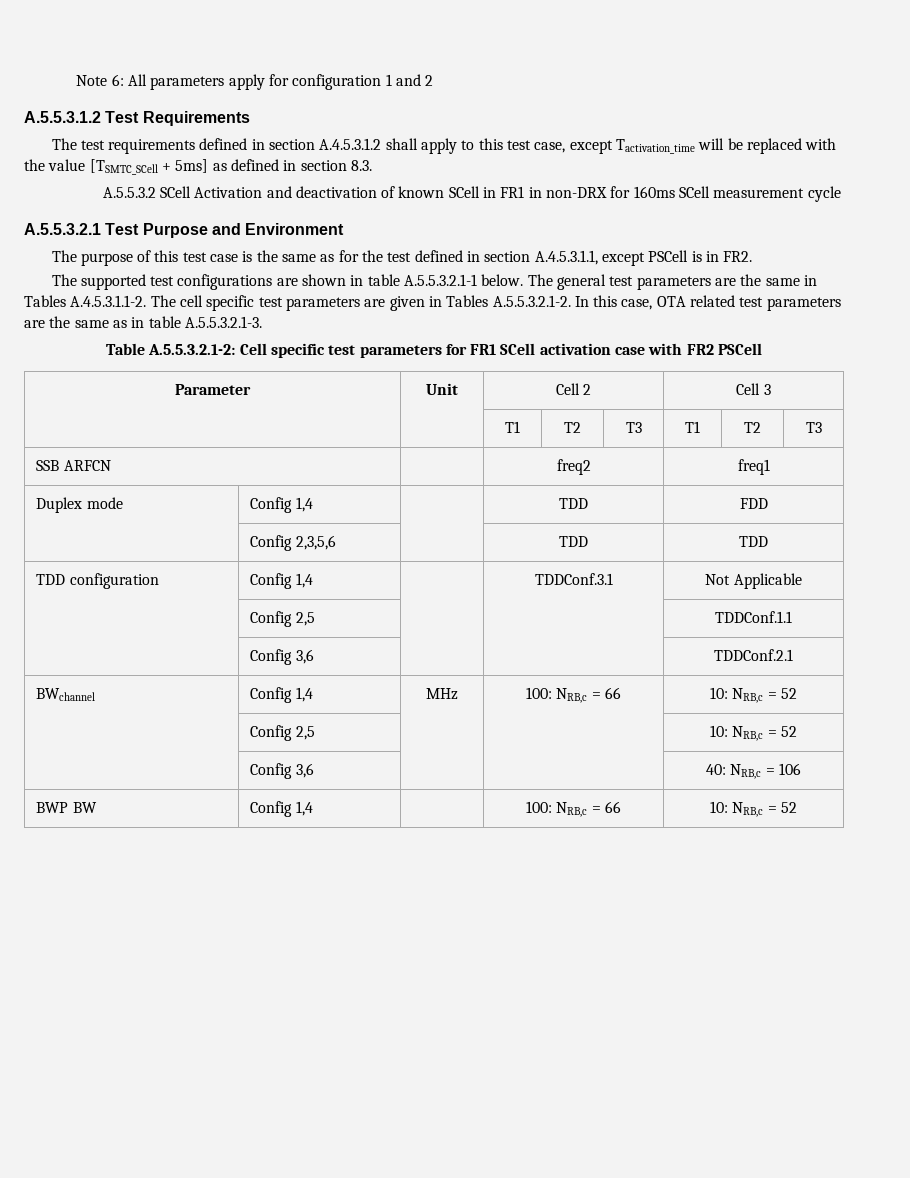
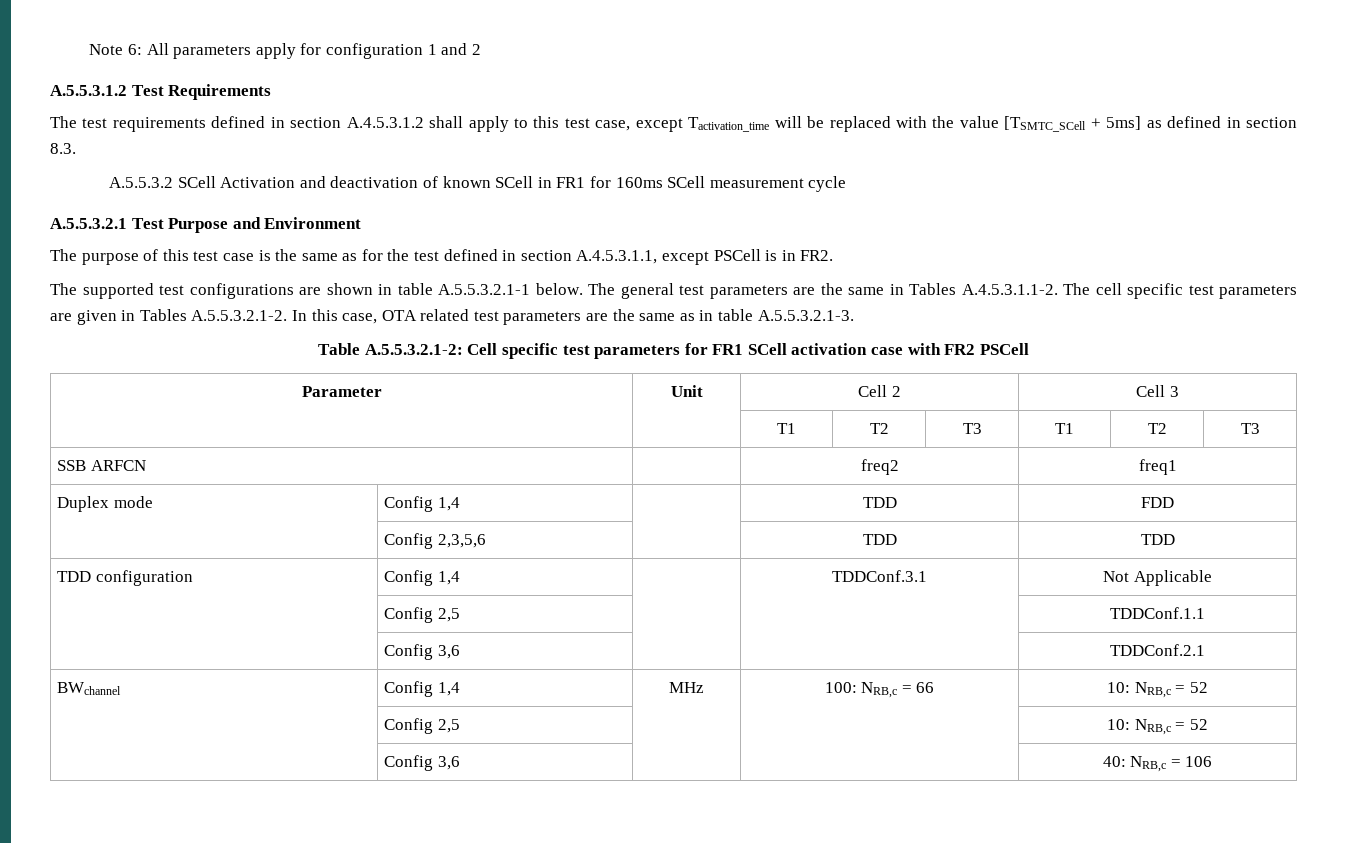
[528,187,608,198] in non-DRX -> (586, 182) none
[36,802,97,813] [250,801,313,817] [526,801,621,817] [710,801,797,817] // BWP BW | Config 1,4 | | 100: NRB,c = 66 | 10: NRB,c = 52 -> (1213, 761) none

